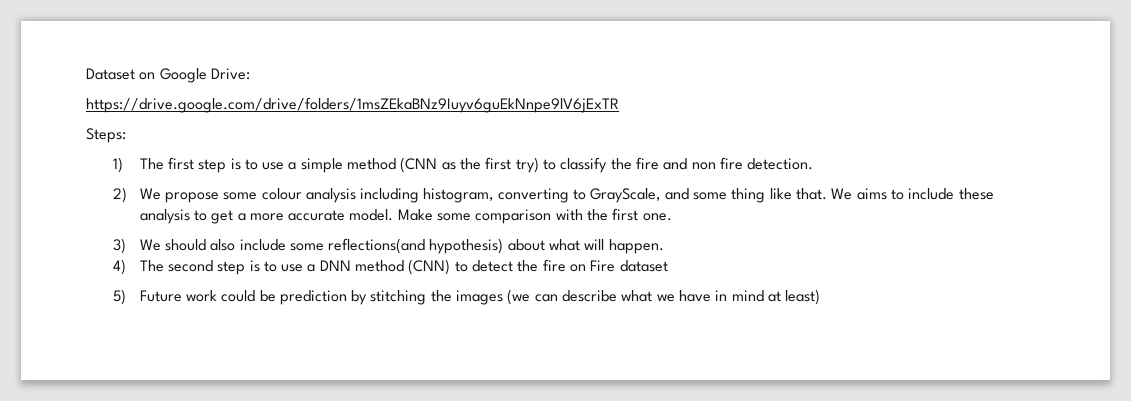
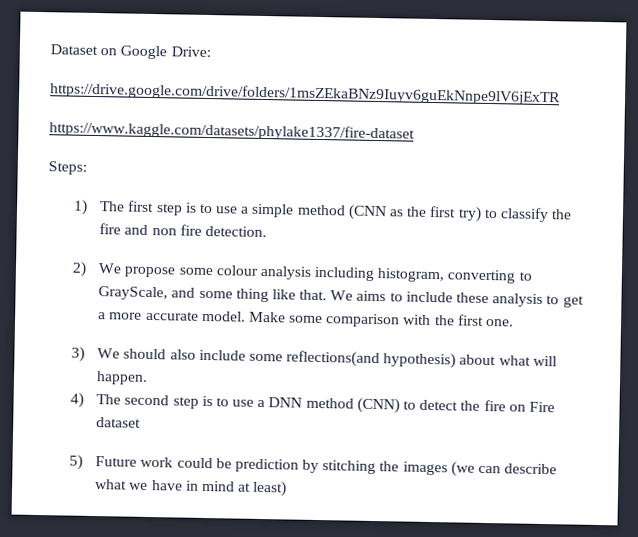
(619, 105) none -> [49,121,415,142] // https://www.kaggle.com/datasets/phylake1337/fire-dataset

